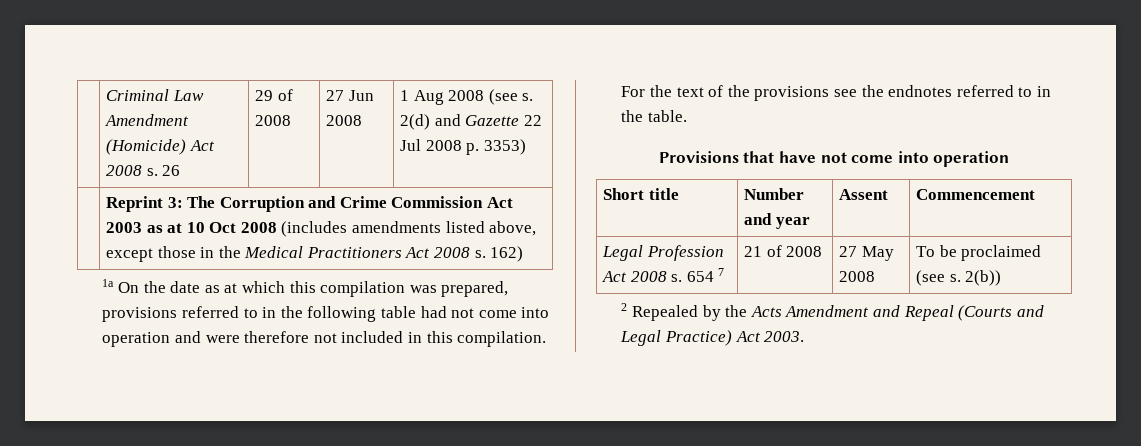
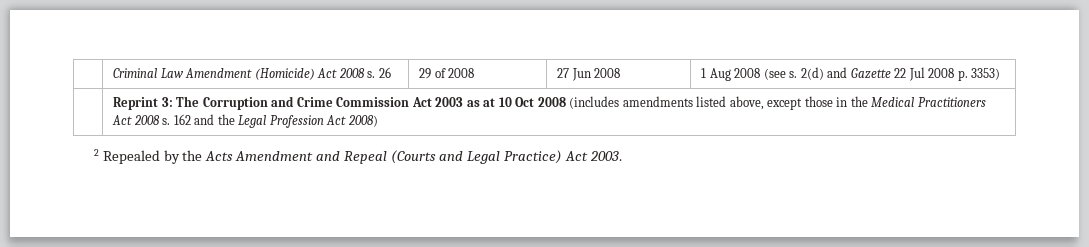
[490,246,524,262] [102,279,509,297] [102,306,550,322] [102,331,547,347] [621,85,1051,101] [621,110,687,122] [658,151,1010,167] [602,188,679,200] [743,188,804,200] [743,213,810,229] [838,189,888,200] [915,189,1035,200] [601,245,724,261] [601,268,725,282] [743,245,823,257] [838,246,894,261] [838,271,875,282] [915,245,1042,261] [915,270,1002,286] 162) // 1a On the date as at which this compilation was prepared, provisions referred to in the following table had not come into operation and were therefore not included in this compilation. For the text of the provisions see the endnotes referred to in the table. // Provisions that have not come into operation // Short title | Number and year | Assent | Commencement // Legal Profession Act 2008 s. 654 7 | 21 of 2008 | 27 May 2008 | To be proclaimed (see s. 2(b)) -> [173,114,378,128] 162 and the Legal Profession Act 2008)

